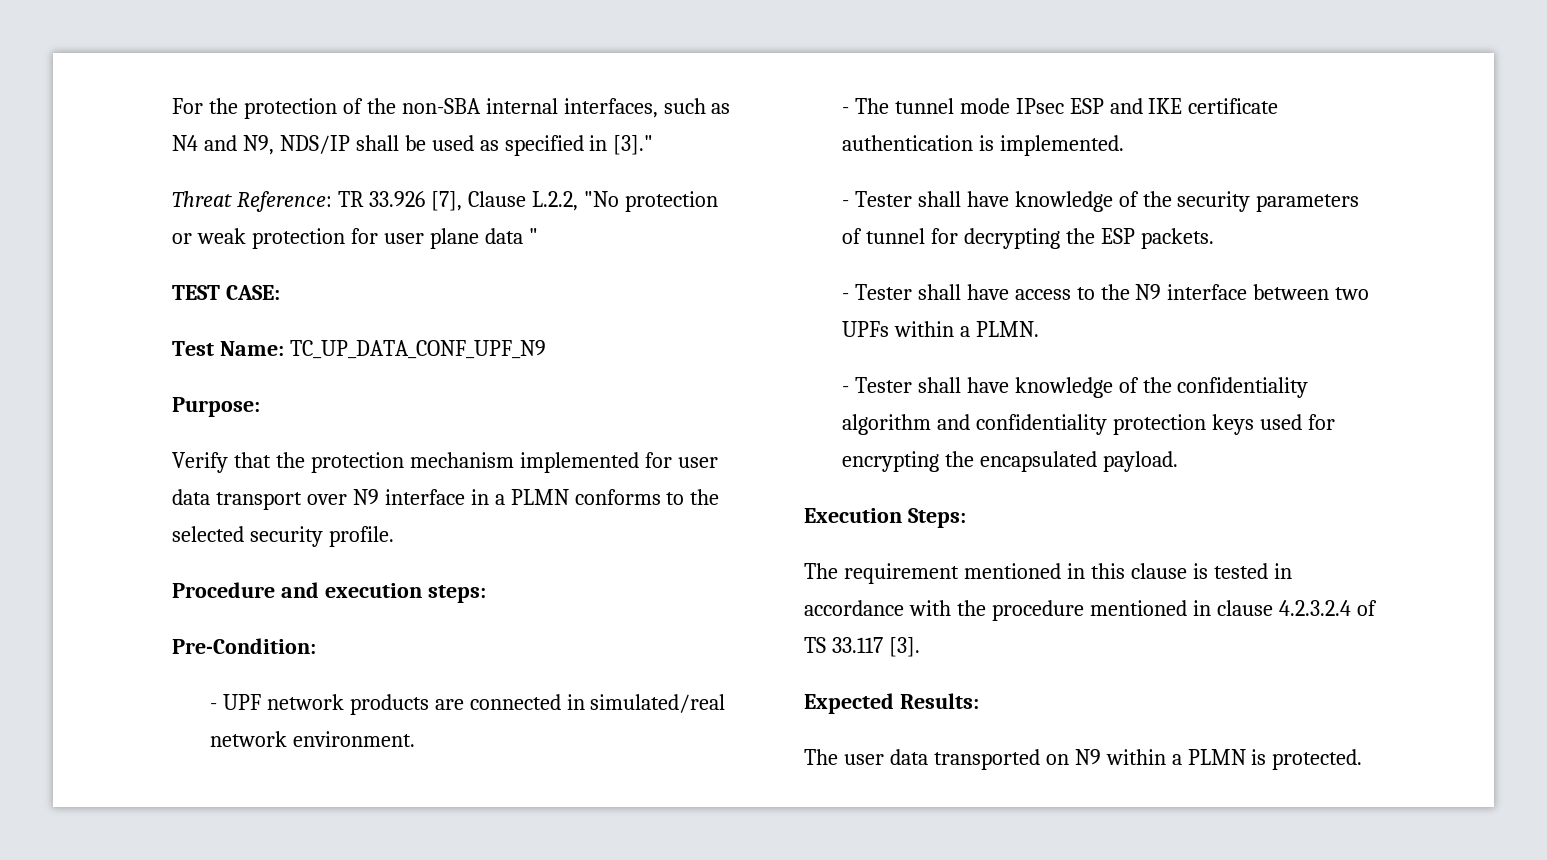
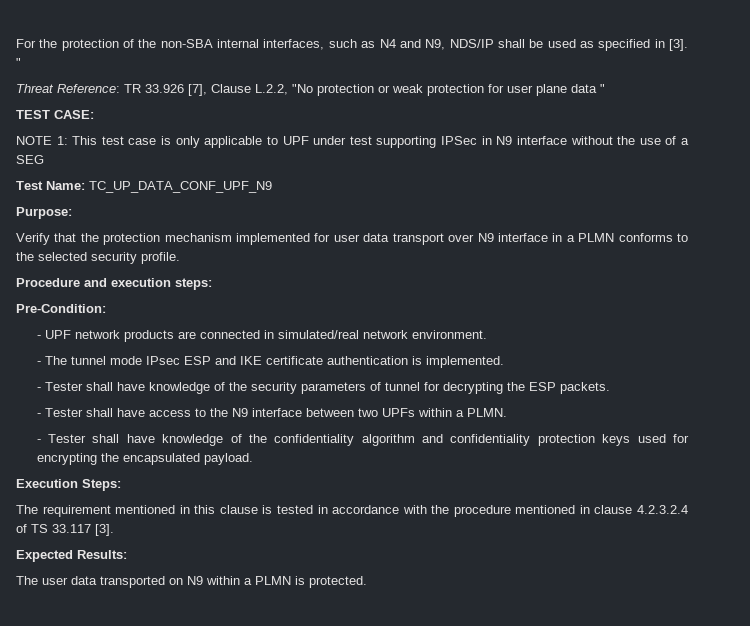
[613,135,654,155] [3]." -> [669,39,689,51] [16,58,21,67] [3]. "
(280, 292) none -> [16,136,689,148] [16,155,44,164] // NOTE 1: This test case is only applicable to UPF under test supporting IPSec in N9 interface without the use of a SEG

